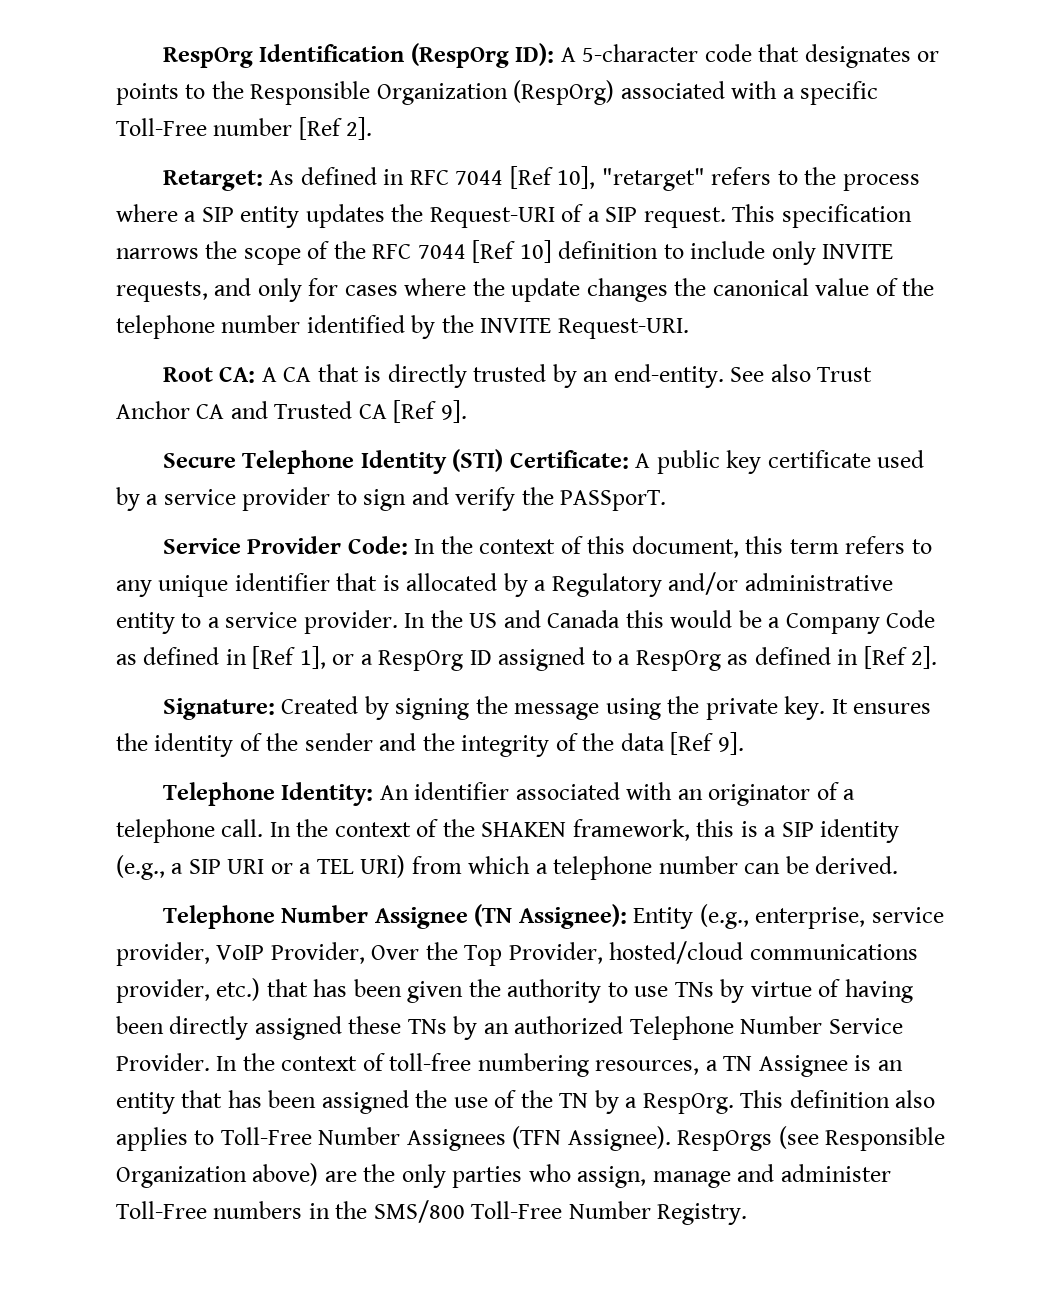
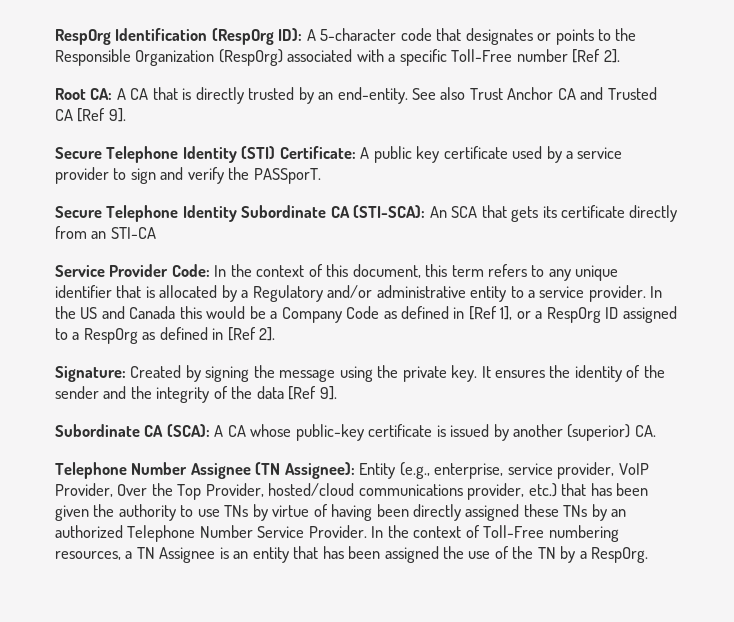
[162,166,920,191] [116,204,912,228] [116,240,894,265] [116,278,935,302] [116,315,689,339] // Retarget: As defined in RFC 7044 [Ref 10], "retarget" refers to the process where a SIP entity updates the Request-URI of a SIP request. This specification narrows the scope of the RFC 7044 [Ref 10] definition to include only INVITE requests, and only for cases where the update changes the canonical value of the telephone number identified by the INVITE Request-URI. -> (620, 56) none
(667, 500) none -> [55,205,678,222] [55,226,156,239] // Secure Telephone Identity Subordinate CA (STI-SCA): An SCA that gets its certificate directly from an STI-CA
[162,782,856,806] [116,819,900,843] [116,855,899,880] Telephone Identity: An identifier associated with an originator of a telephone call. In the context of the SHAKEN framework, this is a SIP identity (e.g., a SIP URI or a TEL URI) from which a telephone number can be derived. -> [55,424,656,441] Subordinate CA (SCA): A CA whose public-key certificate is issued by another (superior) CA.
[389,1053,472,1071] toll-free -> [483,525,545,538] Toll-Free
[740,1090,936,1108] [116,1126,946,1151] [116,1163,891,1188] [116,1200,748,1225] This definition also applies to Toll-Free Number Assignees (TFN Assignee). RespOrgs (see Responsible Organization above) are the only parties who assign, manage and administer Toll-Free numbers in the SMS/800 Toll-Free Number Registry. -> (649, 555) none

